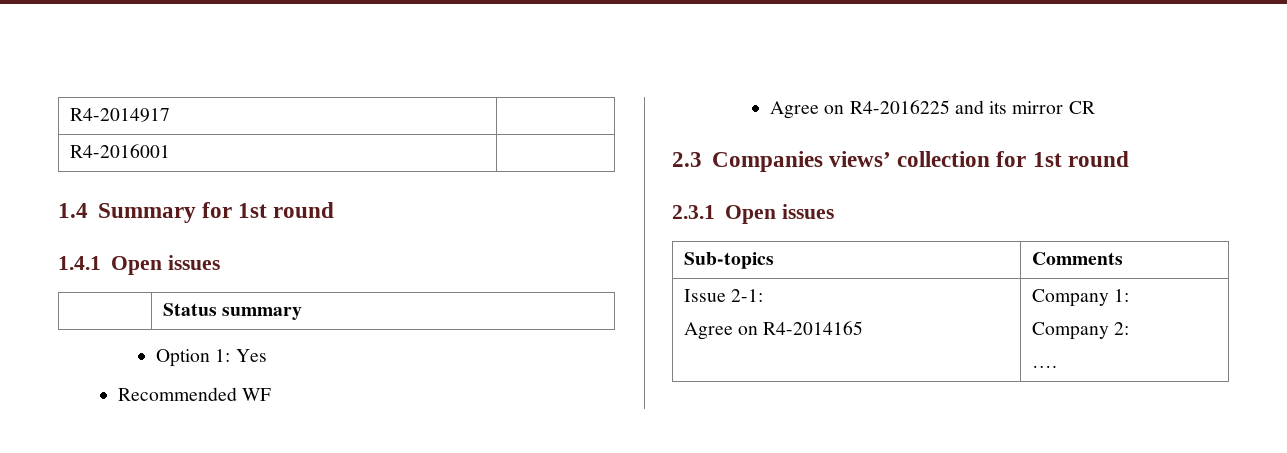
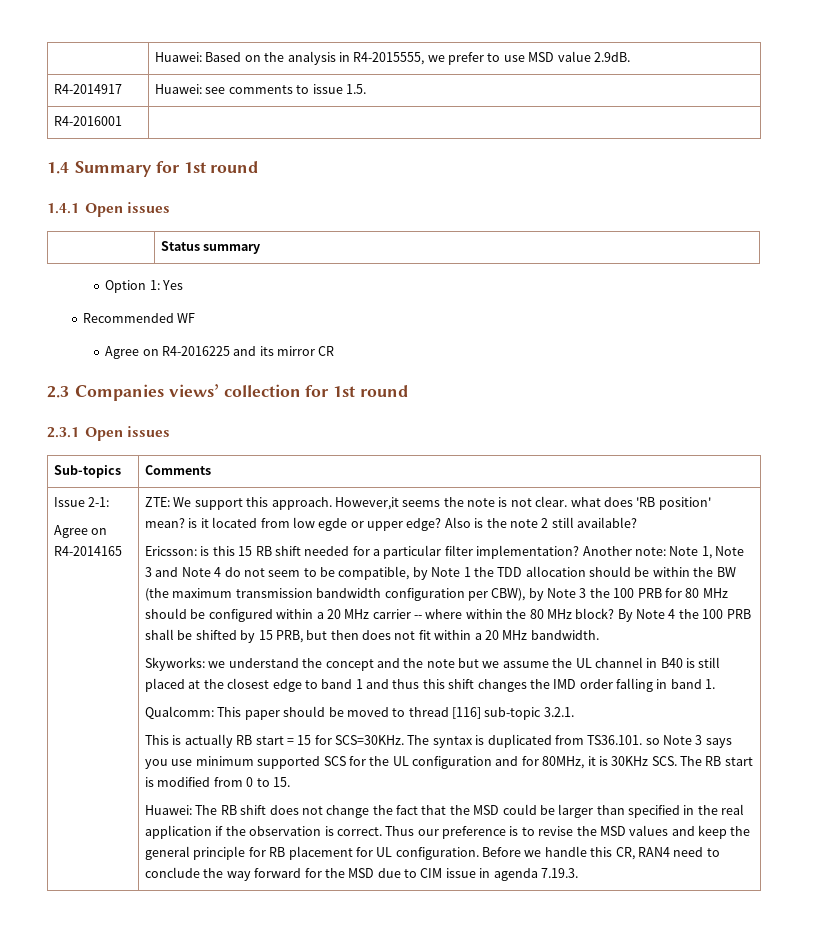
[69,108,170,122] R4-2014917 | -> [155,51,630,65] [54,84,123,94] [155,84,366,94] | Huawei: Based on the analysis in R4-2015555, we prefer to use MSD value 2.9dB. // R4-2014917 | Huawei: see comments to issue 1.5.
[1031,289,1130,307] [1031,322,1130,340] [1031,365,1057,368] Company 1: // Company 2: // …. -> [145,496,711,510] [145,517,638,531] [145,545,745,559] [145,566,736,580] [145,588,728,601] [145,608,751,622] [145,629,599,643] [145,657,721,671] [145,678,716,692] [145,706,574,720] [145,734,732,748] [145,756,753,769] [145,777,290,787] [145,804,745,818] [145,825,751,839] [145,846,720,860] [145,867,578,881] ZTE: We support this approach. However,it seems the note is not clear. what does 'RB position' mean? is it located from low egde or upper edge? Also is the note 2 still available? // Ericsson: is this 15 RB shift needed for a particular filter implementation? Another note: Note 1, Note 3 and Note 4 do not seem to be compatible, by Note 1 the TDD allocation should be within the BW (the maximum transmission bandwidth configuration per CBW), by Note 3 the 100 PRB for 80 MHz should be configured within a 20 MHz carrier -- where within the 80 MHz block? By Note 4 the 100 PRB shall be shifted by 15 PRB, but then does not fit within a 20 MHz bandwidth. // Skyworks: we understand the concept and the note but we assume the UL channel in B40 is still placed at the closest edge to band 1 and thus this shift changes the IMD order falling in band 1. // Qualcomm: This paper should be moved to thread [116] sub-topic 3.2.1. // This is actually RB start = 15 for SCS=30KHz. The syntax is duplicated from TS36.101. so Note 3 says you use minimum supported SCS for the UL configuration and for 80MHz, it is 30KHz SCS. The RB start is modified from 0 to 15. // Huawei: The RB shift does not change the fact that the MSD could be larger than specified in the real application if the observation is correct. Thus our preference is to revise the MSD values and keep the general principle for RB placement for UL configuration. Before we handle this CR, RAN4 need to conclude the way forward for the MSD due to CIM issue in agenda 7.19.3.

